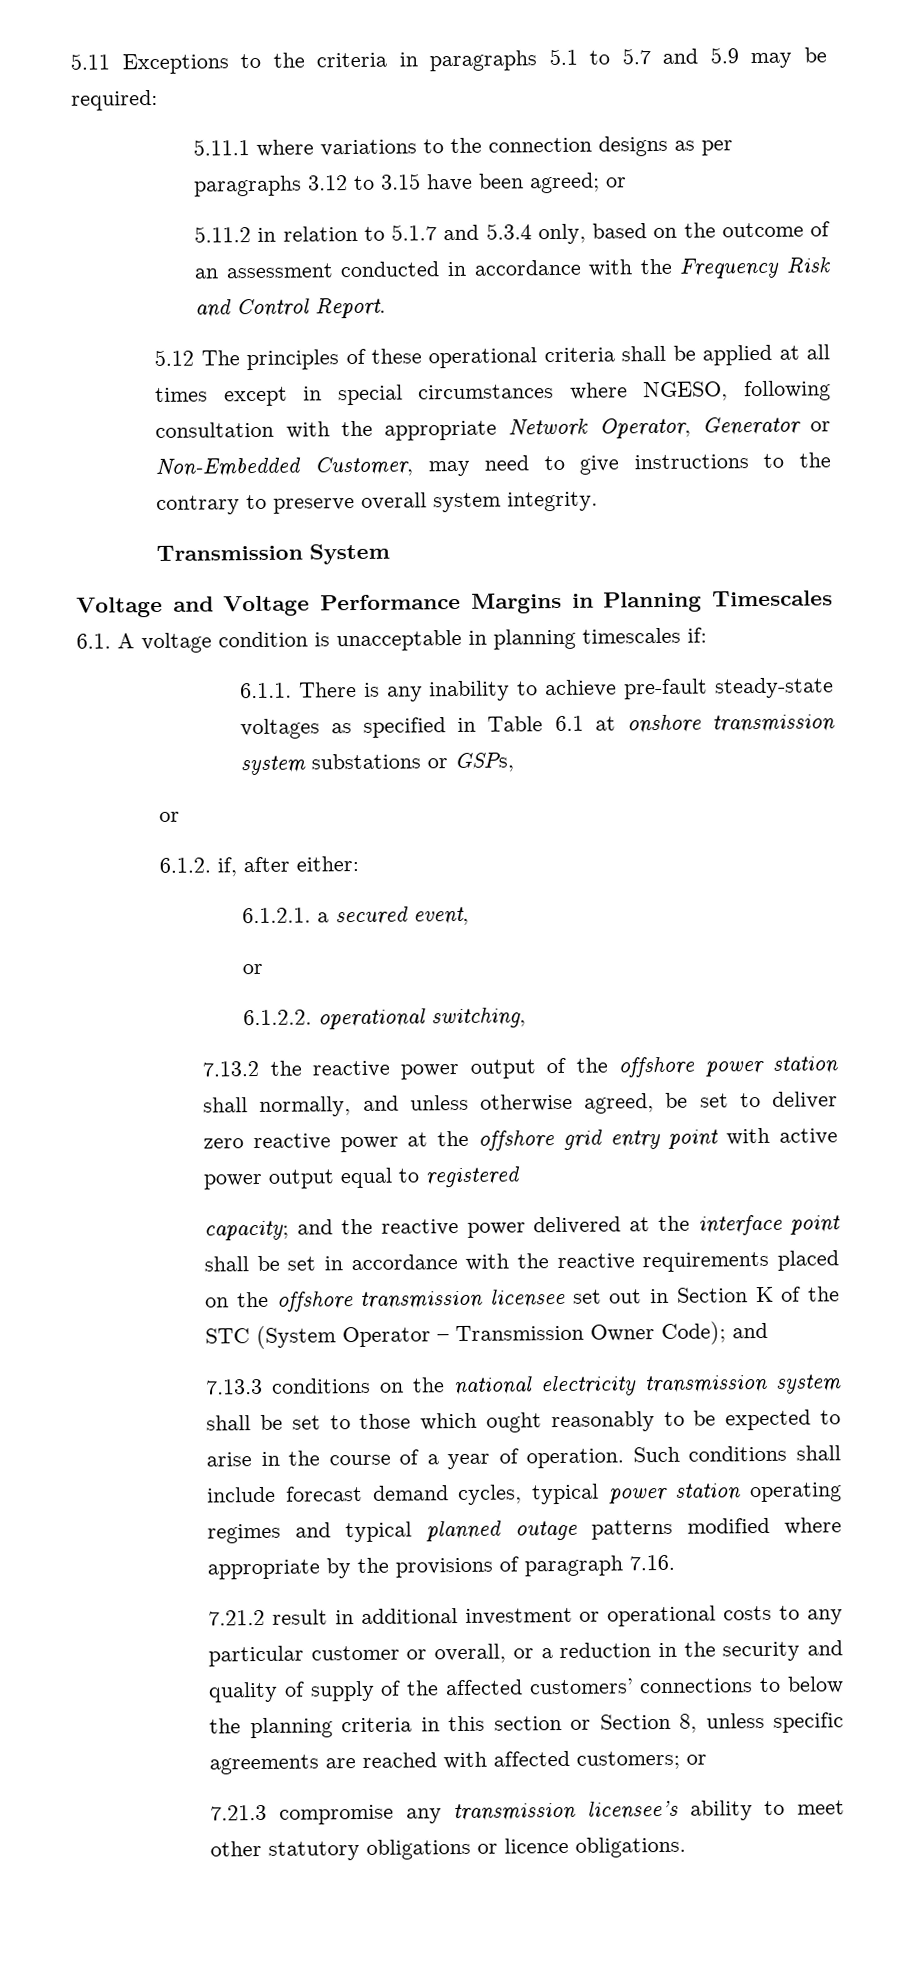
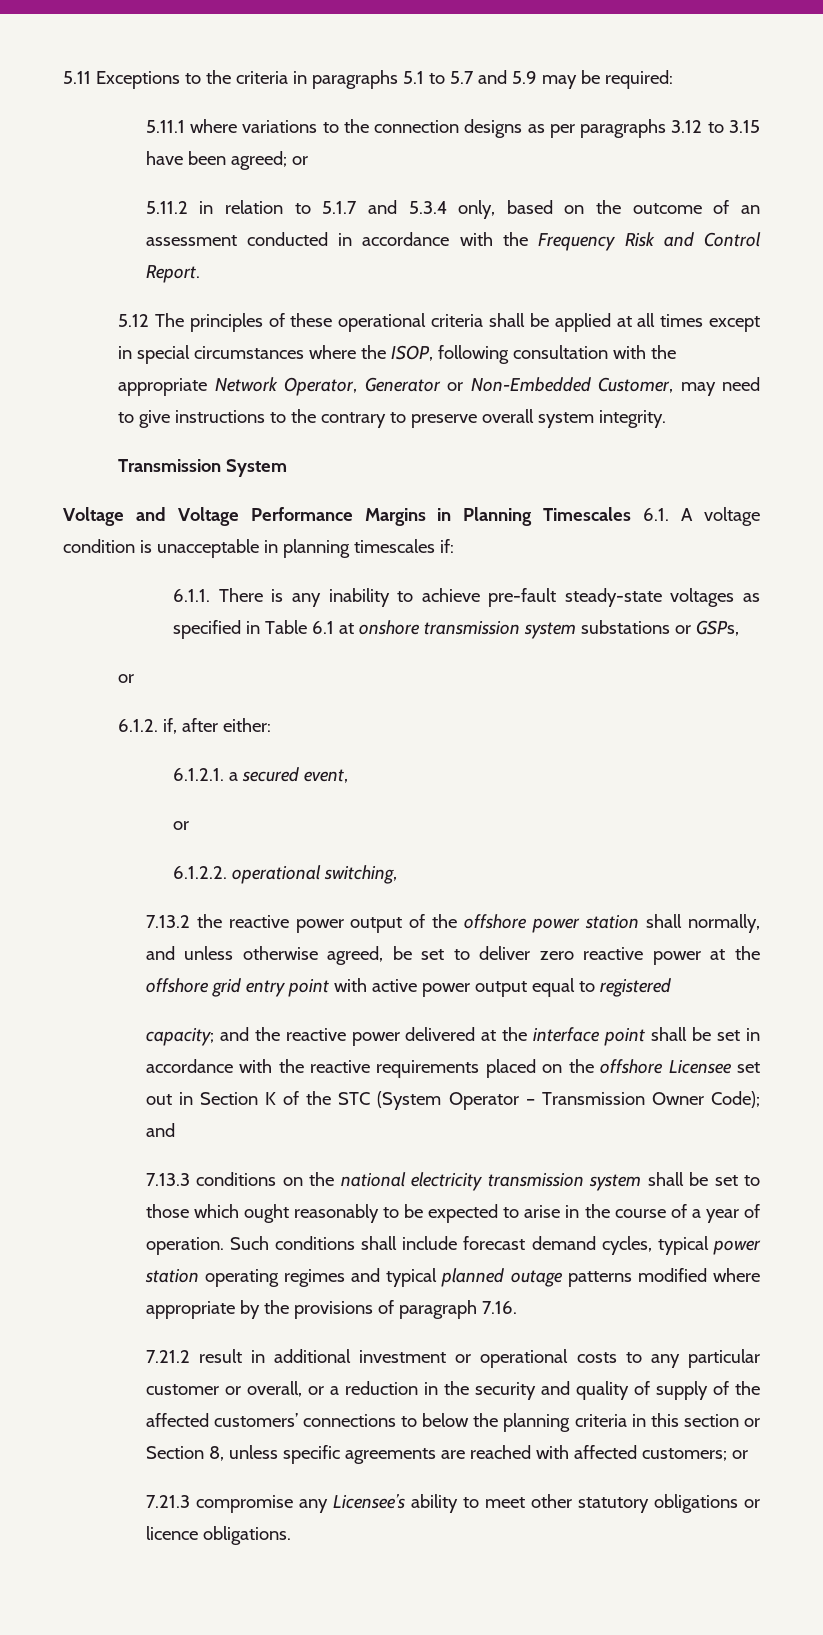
[643,381,729,402] NGESO, -> [361,345,434,361] the ISOP,
[360,1288,566,1309] transmission licensee -> [668,1060,732,1074] Licensee
[453,1800,679,1822] transmission licensee’s -> [332,1494,405,1509] Licensee’s

